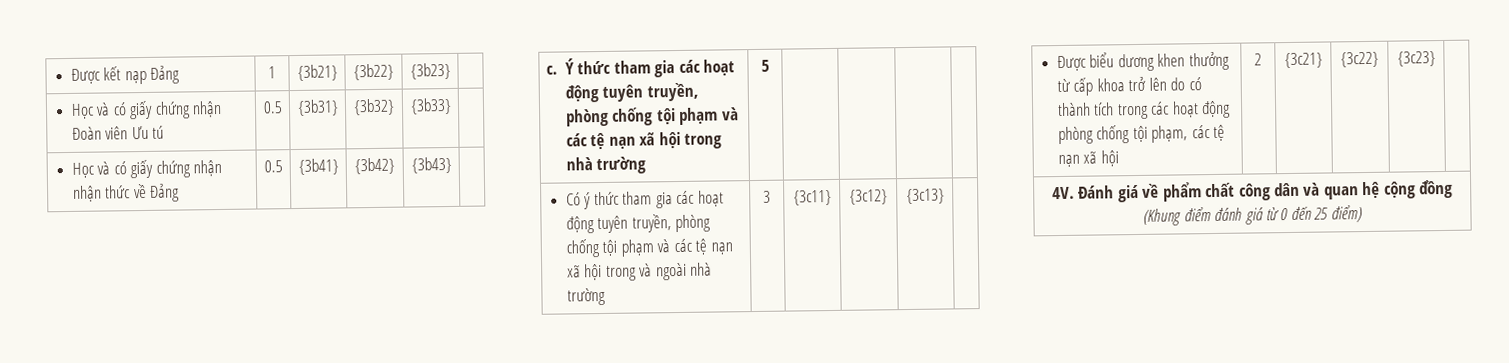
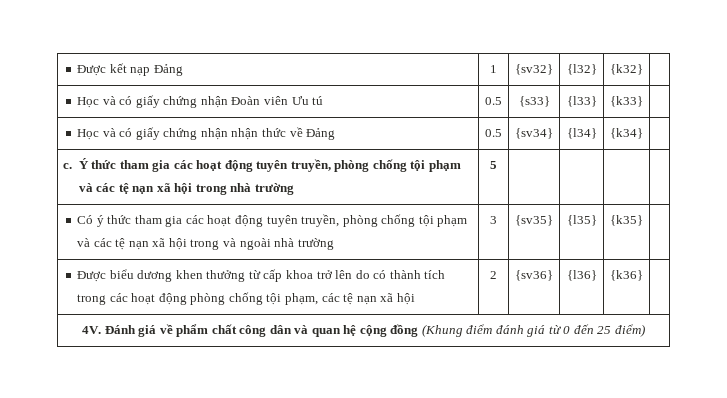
[296,64,338,81] [353,63,394,81] [409,62,451,80] {3b21} | {3b22} | {3b23} -> [515,64,553,75] [566,64,597,75] [610,64,643,75] {sv32} | {l32} | {k32}
[296,99,339,116] [353,98,395,116] [409,97,452,115] {3b31} | {3b32} | {3b33} -> [518,96,550,107] [566,96,597,107] [610,96,643,107] {s33} | {l33} | {k33}
[297,158,339,175] [354,157,395,175] [410,156,452,174] {3b41} | {3b42} | {3b43} -> [515,128,553,139] [566,128,597,139] [610,128,643,139] {sv34} | {l34} | {k34}
[792,189,832,206] [849,189,888,205] [905,188,945,205] {3c11} | {3c12} | {3c13} -> [515,215,553,226] [566,215,597,226] [610,215,643,226] {sv35} | {l35} | {k35}
[1283,52,1323,69] [1340,51,1379,68] [1396,51,1436,67] {3c21} | {3c22} | {3c23} -> [515,270,553,281] [566,270,597,281] [610,270,643,281] {sv36} | {l36} | {k36}

